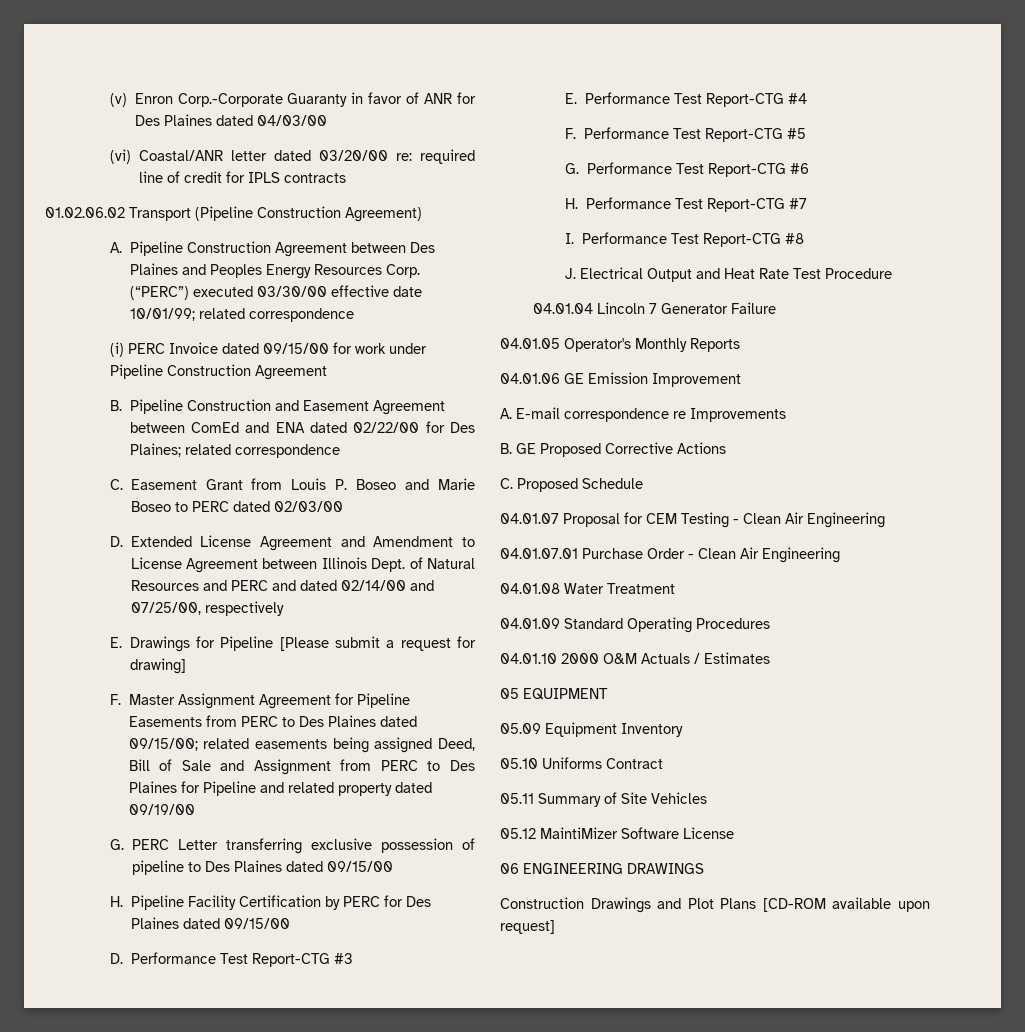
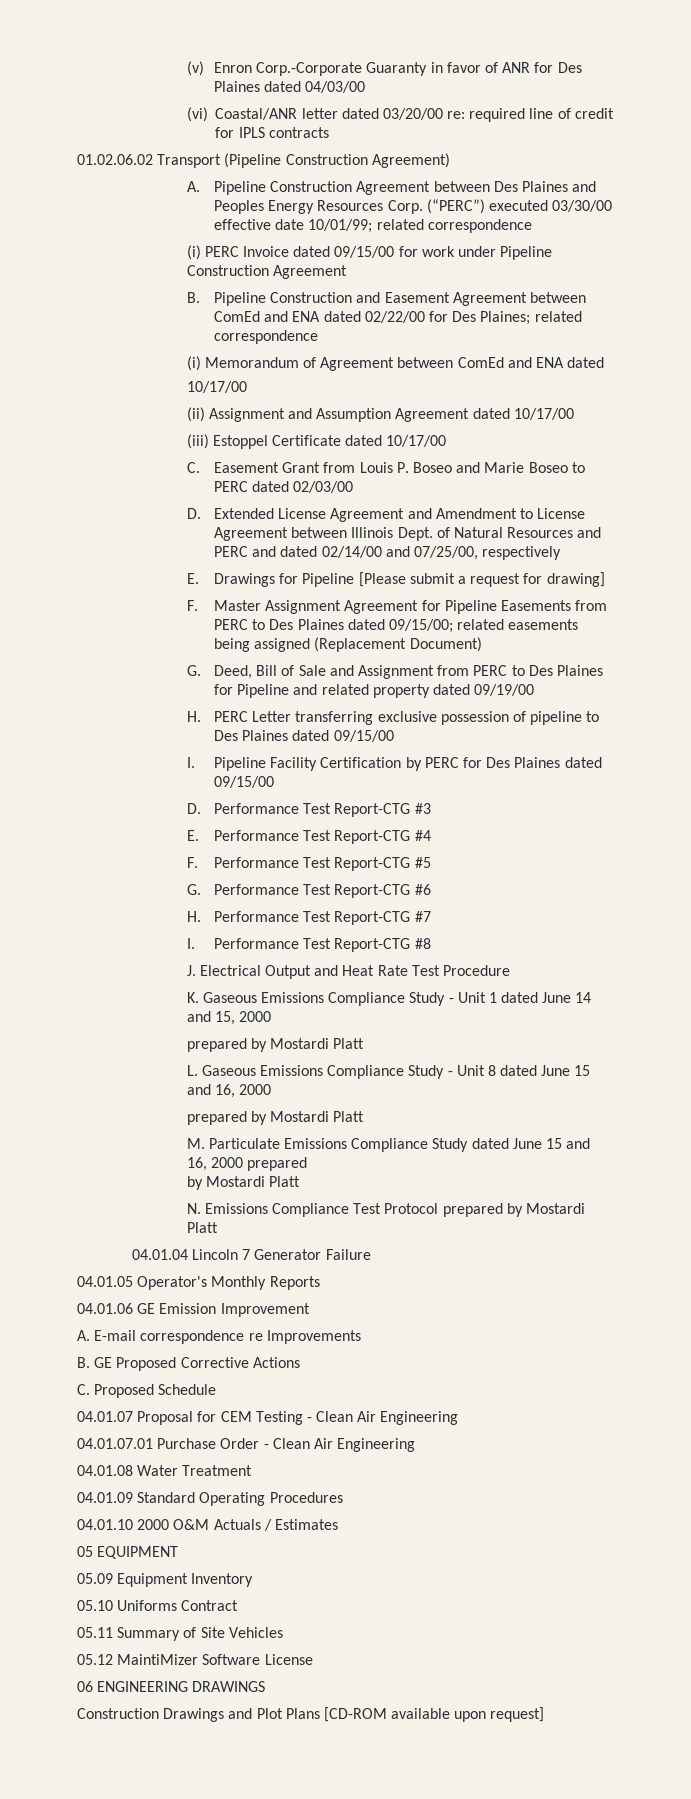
(340, 451) none -> [186,356,605,371] [186,381,247,393] [186,407,574,422] [186,434,447,449] // (i) Memorandum of Agreement between ComEd and ENA dated // 10/17/00 // (ii) Assignment and Assumption Agreement dated 10/17/00 // (iii) Estoppel Certificate dated 10/17/00
(433, 745) none -> [314,637,482,652] [186,665,201,676] (Replacement Document) // G.
[110,839,125,850] G. -> [186,711,201,722] H.
[110,896,124,907] H. -> [186,757,195,768] I.
(893, 273) none -> [186,992,592,1006] [186,1011,271,1025] [186,1038,365,1052] [186,1065,591,1079] [186,1084,271,1098] [186,1111,365,1125] [186,1138,591,1152] [186,1157,307,1171] [186,1176,300,1190] [186,1203,585,1217] [186,1222,218,1233] // K. Gaseous Emissions Compliance Study - Unit 1 dated June 14 and 15, 2000 // prepared by Mostardi Platt // L. Gaseous Emissions Compliance Study - Unit 8 dated June 15 and 16, 2000 // prepared by Mostardi Platt // M. Particulate Emissions Compliance Study dated June 15 and 16, 2000 prepared // by Mostardi Platt // N. Emissions Compliance Test Protocol prepared by Mostardi Platt

